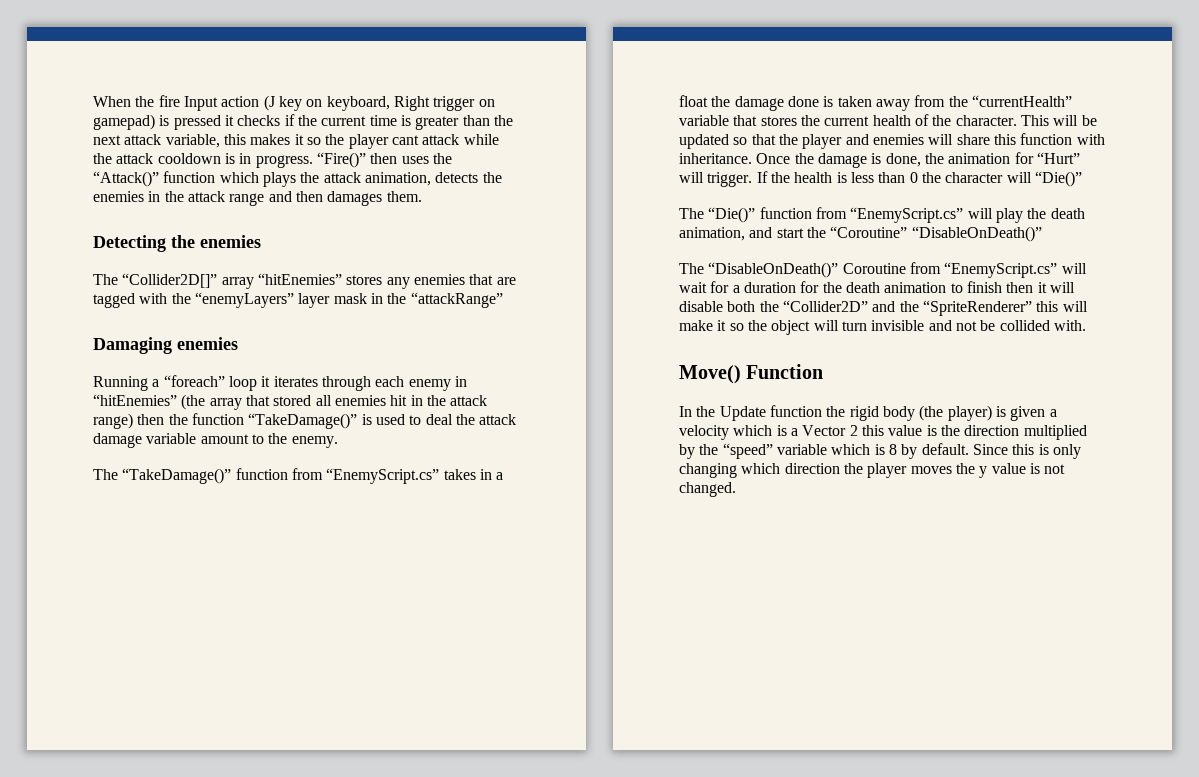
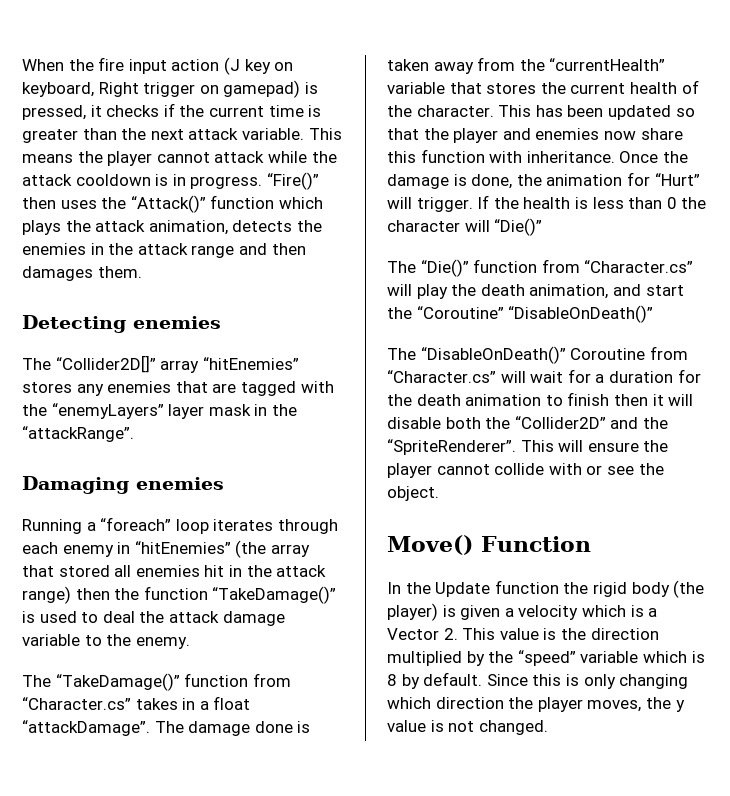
[183,96,218,111] Input -> [128,59,167,74] input
[173,115,221,130] pressed -> [22,105,86,120] pressed,
[165,134,419,149] variable, this makes it so the player cant -> [241,128,342,140] [22,151,210,166] variable. This means the player cannot
[171,235,195,248] the -> (126, 324) none
[410,292,503,308] “attackRange” -> [22,426,134,442] “attackRange”.
[261,376,271,387] it -> (209, 526) none
[200,434,249,444] amount -> (80, 640) none
[326,468,440,484] “EnemyScript.cs” -> [22,697,131,710] “Character.cs”
[711,96,731,107] the -> [22,720,184,736] “attackDamage”. The
[1053,115,1097,126] will be -> [535,105,604,117] has been
[928,134,954,145] will -> [603,131,636,140] now
[850,207,964,223] “EnemyScript.cs” -> [584,260,694,273] “Character.cs”
[944,262,1058,278] “EnemyScript.cs” -> [387,370,496,383] “Character.cs”
[922,300,1088,316] [679,320,1086,335] “SpriteRenderer” this will make it so the object will turn invisible and not be collided with. -> [387,439,669,455] [387,463,664,478] [387,486,439,501] “SpriteRenderer”. This will ensure the player cannot collide with or see the object.
[849,425,884,436] 2 this -> [443,628,496,640] 2. This
[910,466,952,474] moves -> [587,700,642,712] moves,

